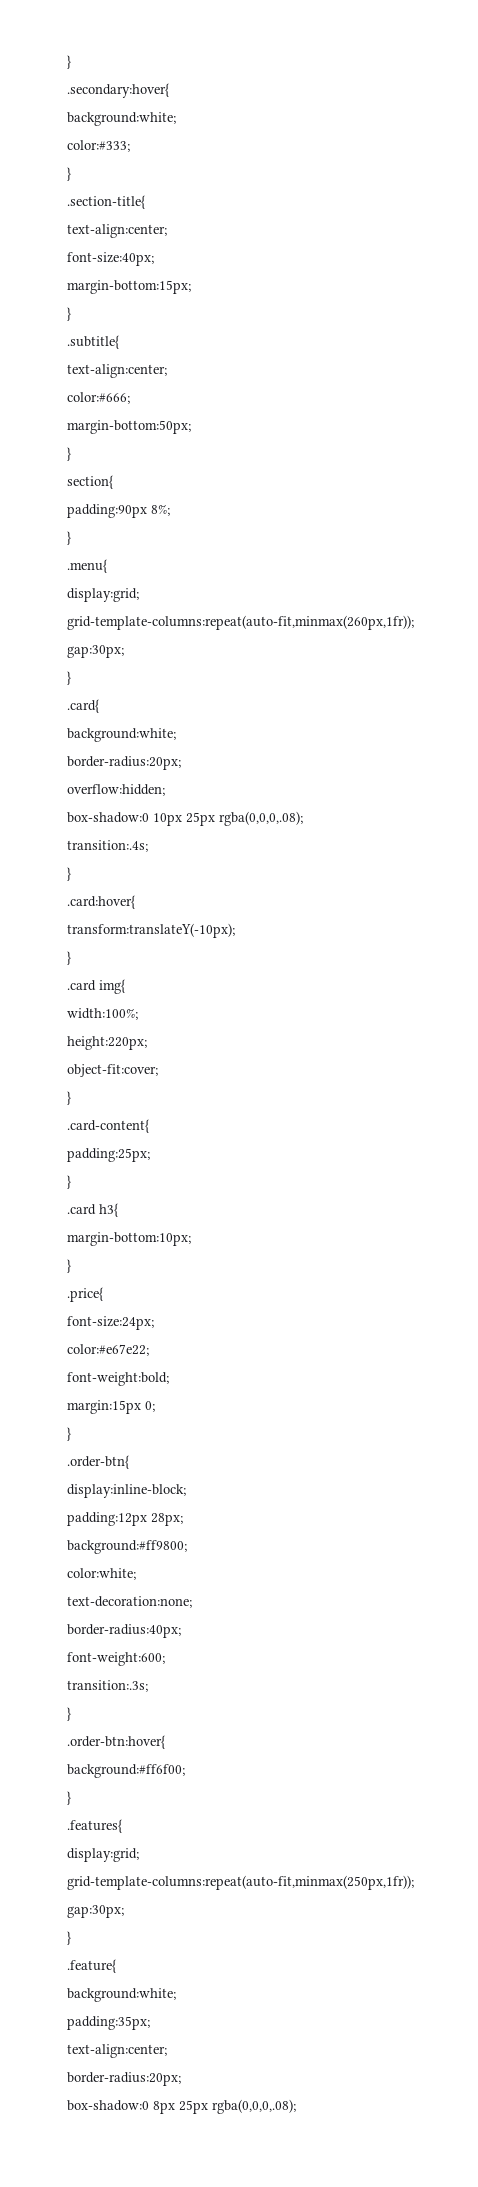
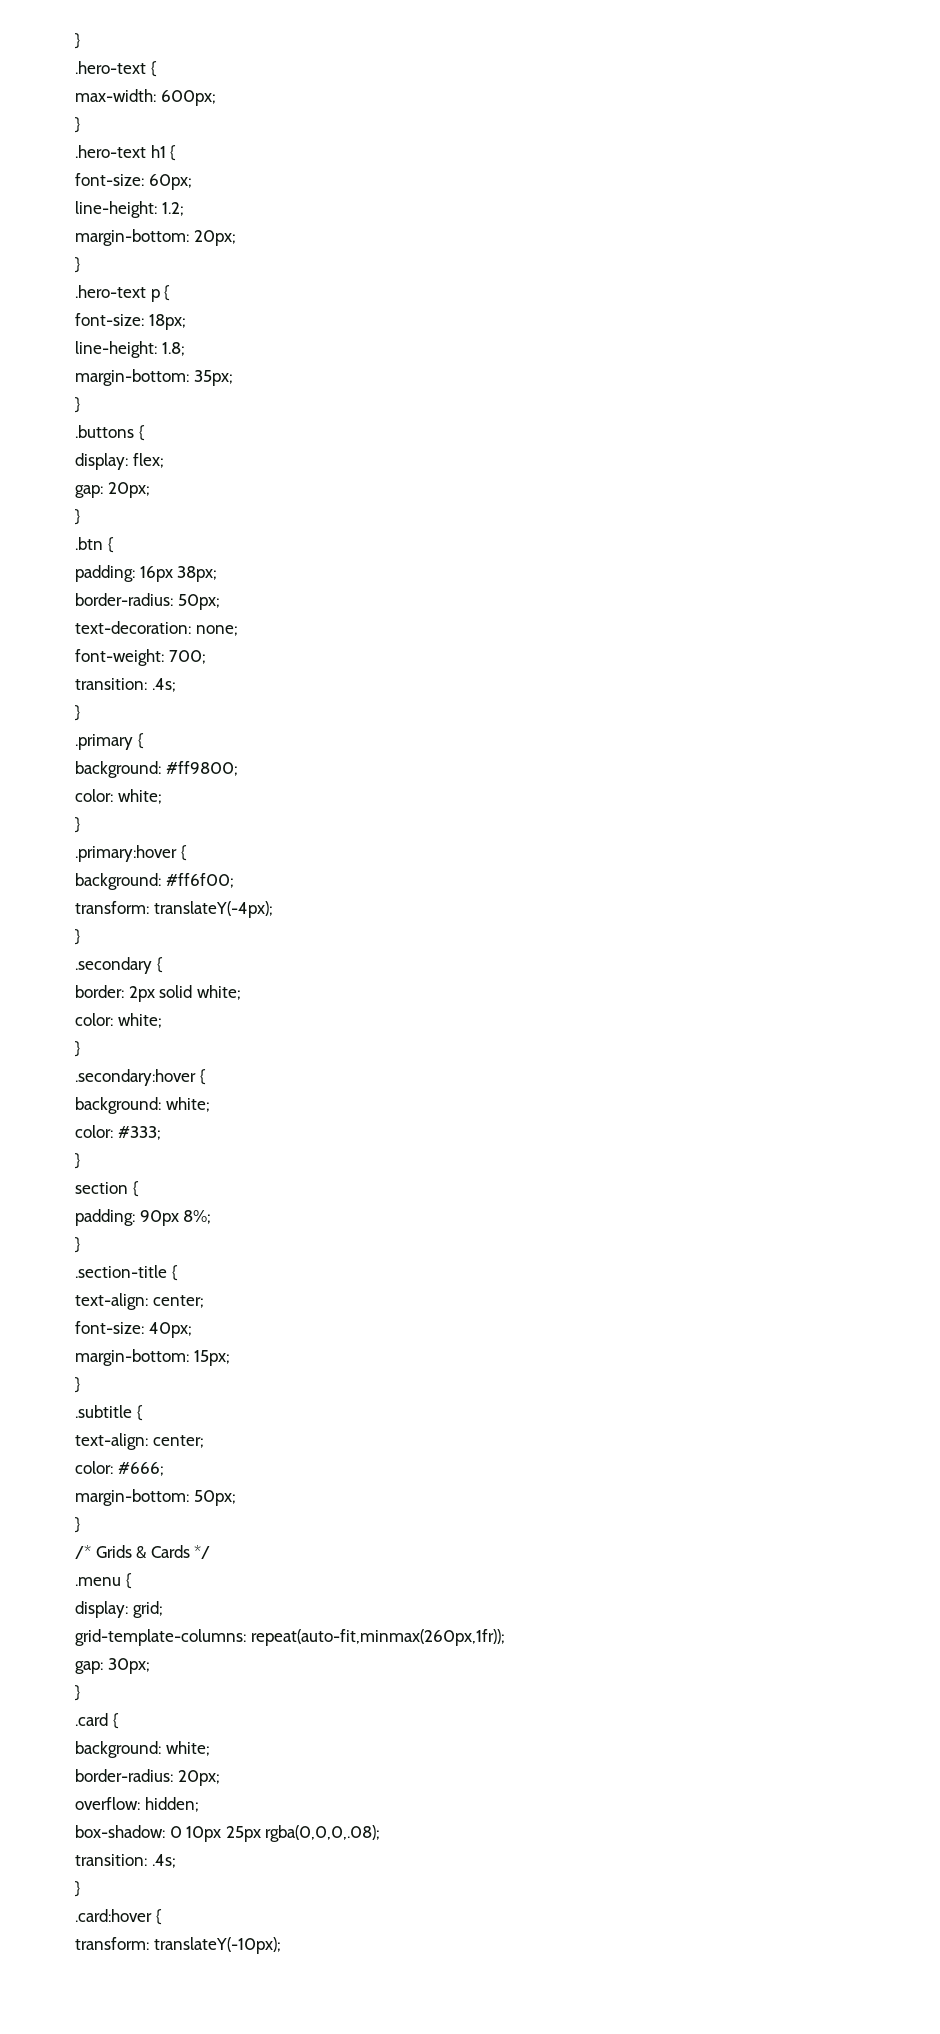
[67,55,71,69] [67,83,169,98] [67,112,176,126] [67,140,130,152] [67,167,71,181] [67,195,145,209] [67,224,167,238] [67,252,154,266] [67,280,191,294] [67,307,71,321] [67,335,119,349] [67,364,167,378] [67,392,130,404] [67,420,191,434] [67,447,71,461] [67,475,113,489] [67,504,170,518] [67,531,71,545] [67,559,107,573] [67,588,139,602] [67,615,414,630] [67,645,124,658] [67,671,71,685] [67,699,99,713] [67,728,176,742] [67,756,181,770] [67,784,165,796] [67,812,149,823] } // .secondary:hover{ // background:white; // color:#333; // } // .section-title{ // text-align:center; // font-size:40px; // margin-bottom:15px; // } // .subtitle{ // text-align:center; // color:#666; // margin-bottom:50px; // } // section{ // padding:90px 8%; // } // .menu{ // display:grid; // grid-template-columns:repeat(auto-fit,minmax(260px,1fr)); // gap:30px; // } // .card{ // background:white; // border-radius:20px; // overflow:hidden; // box-shadow:0 -> [75,33,80,49] [75,61,157,77] [75,89,216,106] [75,117,80,133] [75,145,177,161] [75,173,192,190] [75,201,184,218] [75,229,236,246] [75,257,80,273] [75,285,171,302] [75,313,186,330] [75,341,185,358] [75,369,233,386] [75,397,80,413] [75,425,145,441] [75,453,164,470] [75,482,150,498] [75,509,80,525] [75,537,114,553] [75,565,218,582] [75,593,220,610] [75,621,238,636] [75,649,206,666] [75,678,176,692] [75,705,80,721] [75,733,144,750] [75,761,238,778] [75,789,162,804] [75,817,80,833] [75,845,187,862] [75,873,234,890] [75,901,273,918] [75,929,80,945] [75,957,163,974] [75,985,241,1002] [75,1013,162,1028] [75,1041,80,1057] [75,1069,206,1086] [75,1097,210,1114] [75,1125,161,1140] [75,1153,80,1169] [75,1181,139,1197] [75,1209,212,1226] [75,1237,80,1253] [75,1265,178,1281] [75,1293,204,1310] [75,1321,192,1338] [75,1349,230,1366] [75,1377,80,1393] [75,1405,143,1421] [75,1433,204,1450] [75,1461,164,1476] [75,1489,236,1506] [75,1517,80,1533] [75,1545,211,1559] [75,1573,132,1589] [75,1601,163,1618] [75,1629,505,1646] [75,1658,150,1674] [75,1685,80,1701] [75,1713,119,1729] [75,1741,210,1758] [75,1769,220,1786] [75,1797,199,1812] [75,1825,182,1838] } // .hero-text { // max-width: 600px; // } // .hero-text h1 { // font-size: 60px; // line-height: 1.2; // margin-bottom: 20px; // } // .hero-text p { // font-size: 18px; // line-height: 1.8; // margin-bottom: 35px; // } // .buttons { // display: flex; // gap: 20px; // } // .btn { // padding: 16px 38px; // border-radius: 50px; // text-decoration: none; // font-weight: 700; // transition: .4s; // } // .primary { // background: #ff9800; // color: white; // } // .primary:hover { // background: #ff6f00; // transform: translateY(-4px); // } // .secondary { // border: 2px solid white; // color: white; // } // .secondary:hover { // background: white; // color: #333; // } // section { // padding: 90px 8%; // } // .section-title { // text-align: center; // font-size: 40px; // margin-bottom: 15px; // } // .subtitle { // text-align: center; // color: #666; // margin-bottom: 50px; // } // /* Grids & Cards */ // .menu { // display: grid; // grid-template-columns: repeat(auto-fit,minmax(260px,1fr)); // gap: 30px; // } // .card { // background: white; // border-radius: 20px; // overflow: hidden; // box-shadow: 0
[67,840,148,852] [67,867,71,881] [67,895,135,909] [67,923,235,938] [67,951,71,965] [67,979,125,994] [67,1008,138,1020] [67,1036,147,1050] [67,1064,158,1077] [67,1091,71,1105] [67,1119,149,1133] [67,1148,150,1162] [67,1175,71,1189] [67,1203,118,1217] [67,1232,191,1246] [67,1259,71,1273] [67,1287,103,1302] [67,1316,154,1330] [67,1344,149,1356] [67,1372,169,1386] [67,1400,155,1414] [67,1427,71,1441] [67,1455,129,1469] [67,1484,186,1498] [67,1512,183,1526] [67,1540,187,1554] [67,1568,136,1580] [67,1596,192,1608] [67,1624,181,1638] [67,1652,165,1666] [67,1680,148,1692] [67,1707,71,1721] [67,1735,165,1749] [67,1764,185,1778] [67,1791,71,1805] [67,1819,122,1833] [67,1848,139,1862] [67,1875,414,1890] [67,1905,124,1918] [67,1931,71,1945] [67,1959,116,1973] [67,1988,176,2002] [67,2016,150,2030] [67,2044,167,2058] [67,2072,181,2086] [67,2099,296,2114] transition:.4s; // } // .card:hover{ // transform:translateY(-10px); // } // .card img{ // width:100%; // height:220px; // object-fit:cover; // } // .card-content{ // padding:25px; // } // .card h3{ // margin-bottom:10px; // } // .price{ // font-size:24px; // color:#e67e22; // font-weight:bold; // margin:15px 0; // } // .order-btn{ // display:inline-block; // padding:12px 28px; // background:#ff9800; // color:white; // text-decoration:none; // border-radius:40px; // font-weight:600; // transition:.3s; // } // .order-btn:hover{ // background:#ff6f00; // } // .features{ // display:grid; // grid-template-columns:repeat(auto-fit,minmax(250px,1fr)); // gap:30px; // } // .feature{ // background:white; // padding:35px; // text-align:center; // border-radius:20px; // box-shadow:0 8px 25px rgba(0,0,0,.08); -> [75,1854,176,1868] [75,1881,80,1897] [75,1909,162,1925] [75,1937,281,1954] transition: .4s; // } // .card:hover { // transform: translateY(-10px);

